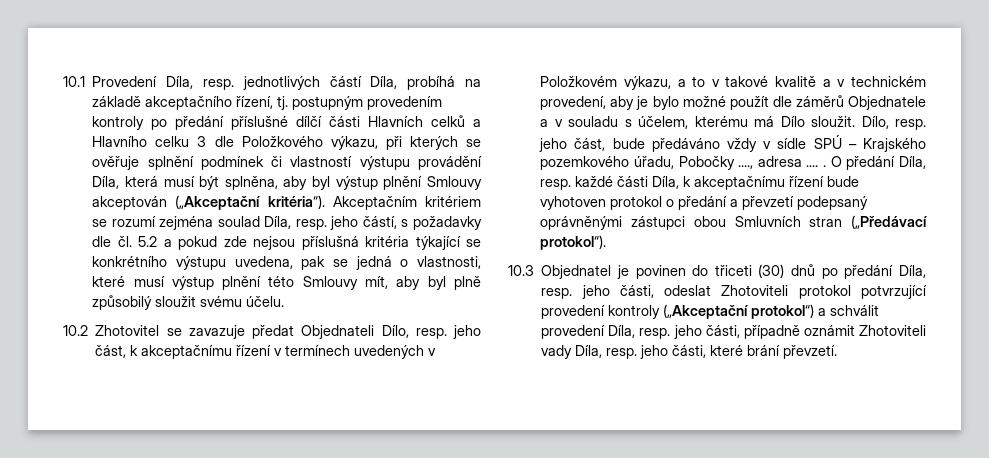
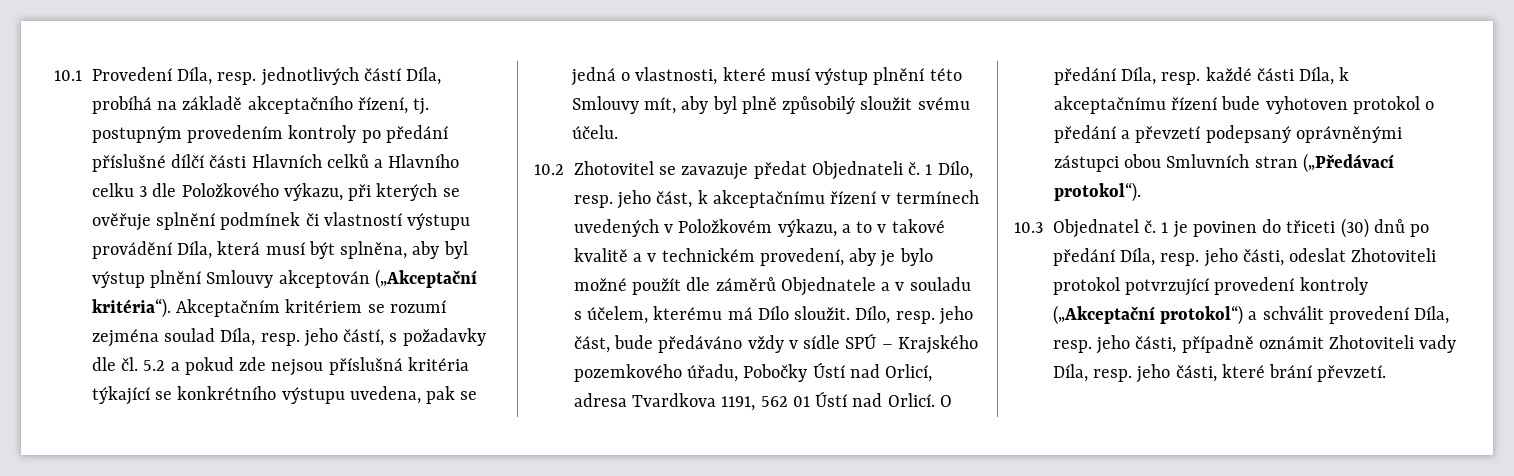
(375, 332) none -> [908,162,933,175] č. 1
[738,156,827,169] ...., adresa .... . -> [812,362,933,382] [573,391,935,411] Ústí nad Orlicí, adresa Tvardkova 1191, 562 01 Ústí nad Orlicí.
(612, 272) none -> [1144,220,1169,233] č. 1

